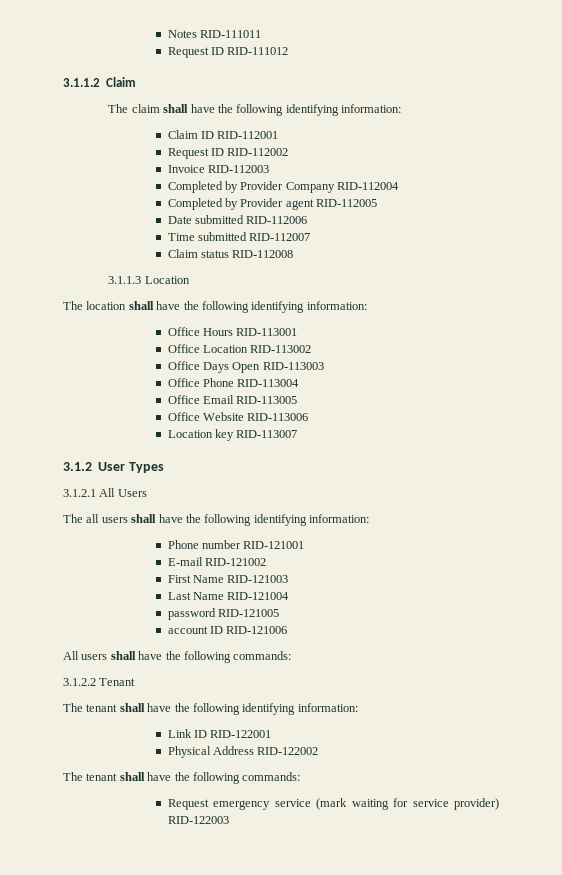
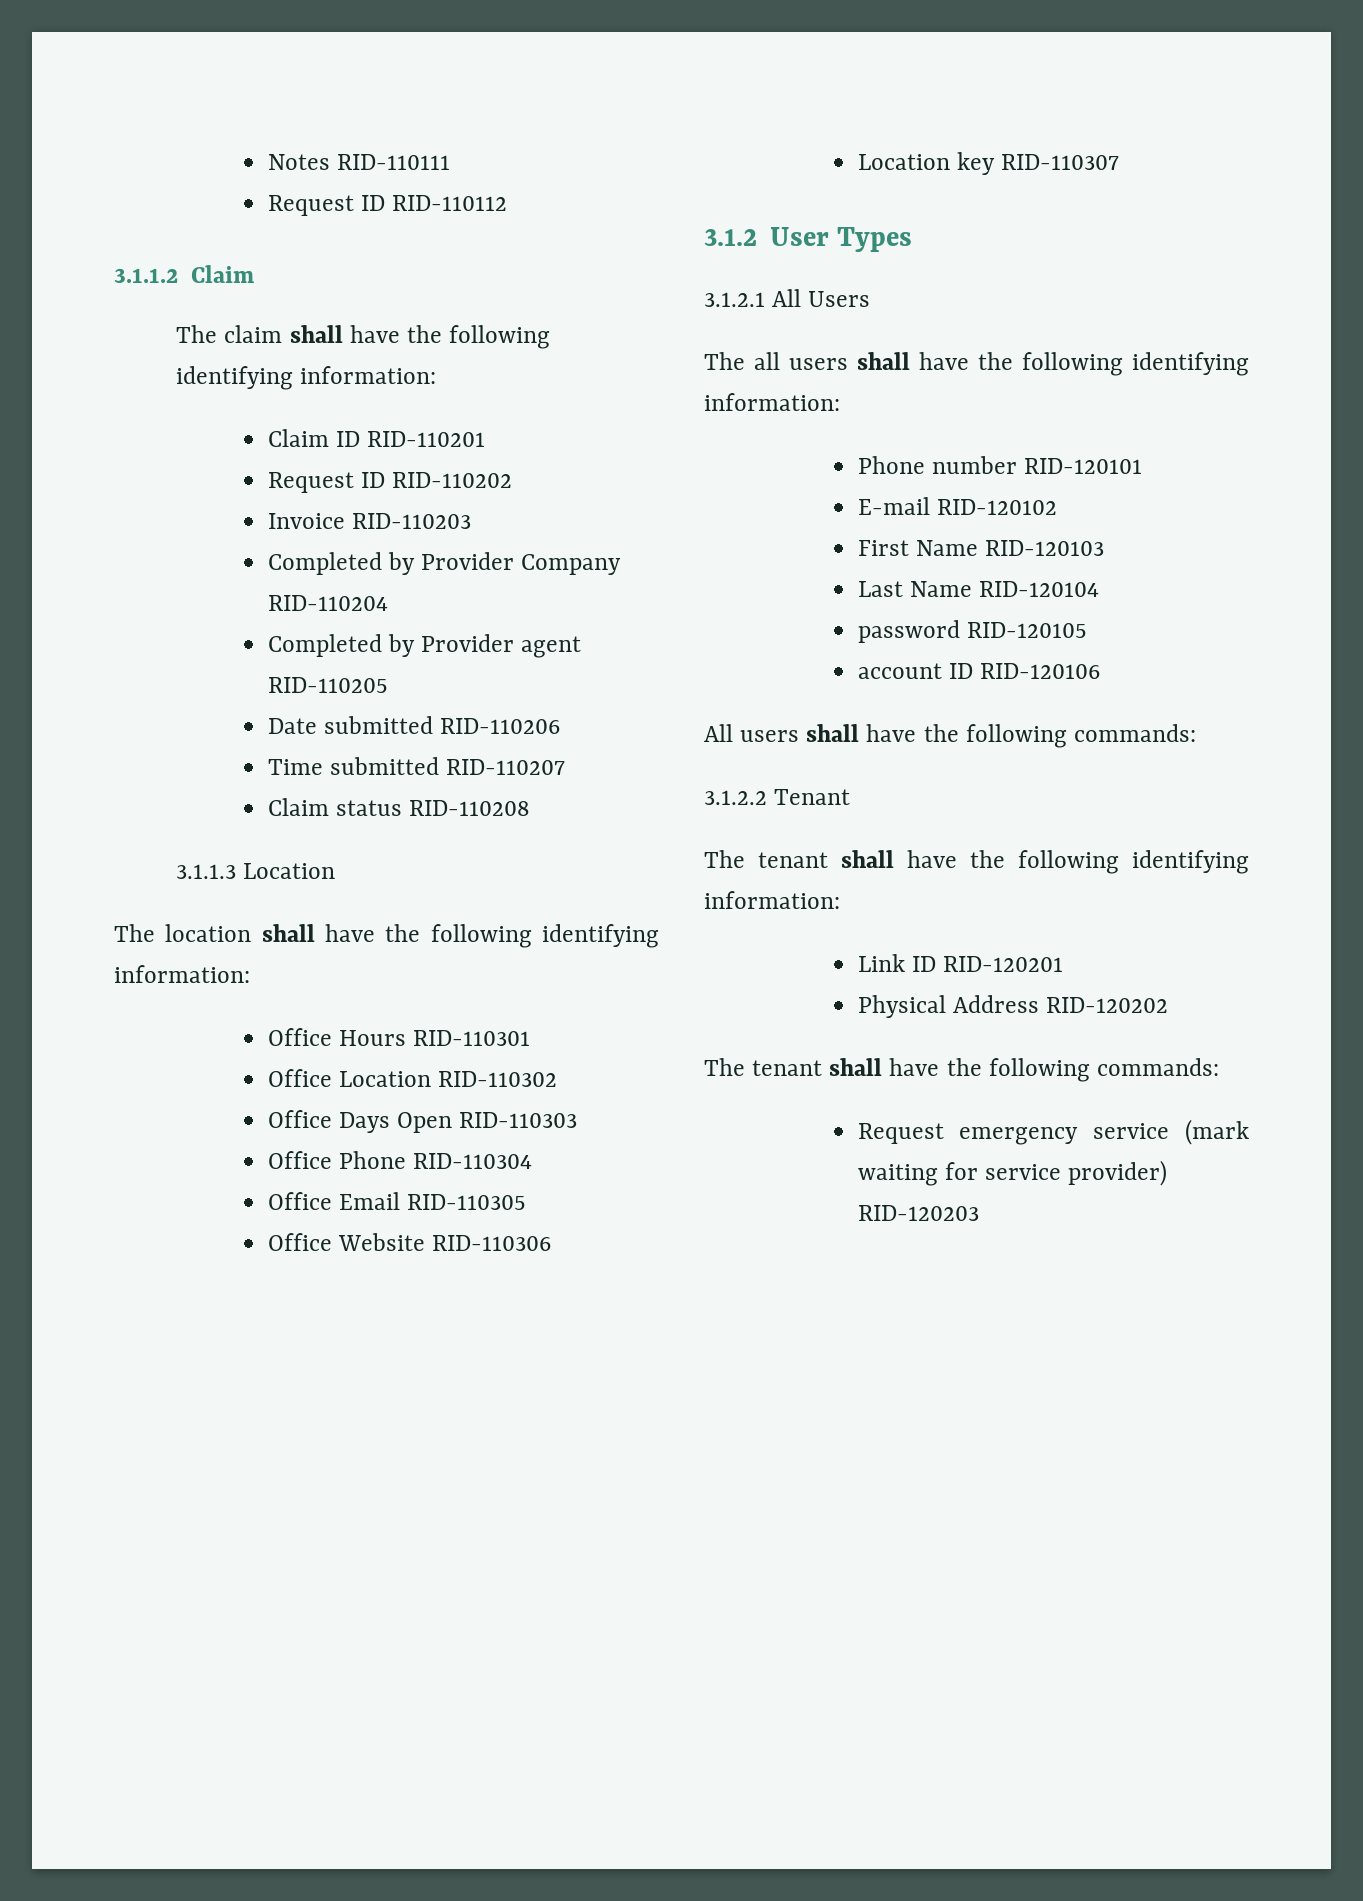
[199,30,261,38] [167,47,289,58] RID-111011 // Request ID RID-111012 -> [336,154,450,170] [267,195,507,216] RID-110111 // Request ID RID-110112
[217,131,279,139] [167,148,289,159] RID-112001 // Request ID RID-112002 -> [366,431,485,447] [267,472,512,493] RID-110201 // Request ID RID-110202
[207,165,269,173] RID-112003 -> [351,513,471,529] RID-110203
[337,182,400,190] RID-112004 -> [267,595,388,611] RID-110204
[316,199,378,207] RID-112005 -> [267,677,388,693] RID-110205
[246,216,308,224] RID-112006 -> [439,718,560,734] RID-110206
[249,233,311,241] RID-112007 -> [445,759,565,775] RID-110207
[232,250,294,258] RID-112008 -> [408,800,530,816] RID-110208
[236,328,298,336] RID-113001 -> [412,1030,530,1046] RID-110301
[250,345,312,353] RID-113002 -> [437,1071,557,1087] RID-110302
[262,362,324,370] RID-113003 -> [459,1112,578,1128] RID-110303
[237,379,300,387] RID-113004 -> [412,1153,532,1169] RID-110304
[236,396,298,404] RID-113005 -> [406,1194,526,1210] RID-110305
[247,413,309,421] RID-113006 -> [431,1235,551,1251] RID-110306
[236,430,298,438] RID-113007 -> [1000,154,1119,170] RID-110307
[243,541,305,549] RID-121001 -> [1023,458,1142,474] RID-120101
[204,558,266,566] RID-121002 -> [936,499,1057,515] RID-120102
[227,575,289,583] RID-121003 -> [984,540,1104,556] RID-120103
[227,592,290,600] RID-121004 -> [978,581,1099,597] RID-120104
[217,609,279,617] RID-121005 -> [966,622,1087,638] RID-120105
[226,626,288,634] RID-121006 -> [979,663,1100,679] RID-120106
[210,730,272,738] RID-122001 -> [942,956,1063,972] RID-120201
[257,747,319,755] RID-122002 -> [1045,997,1168,1013] RID-120202
[167,816,229,824] RID-122003 -> [857,1205,979,1221] RID-120203

